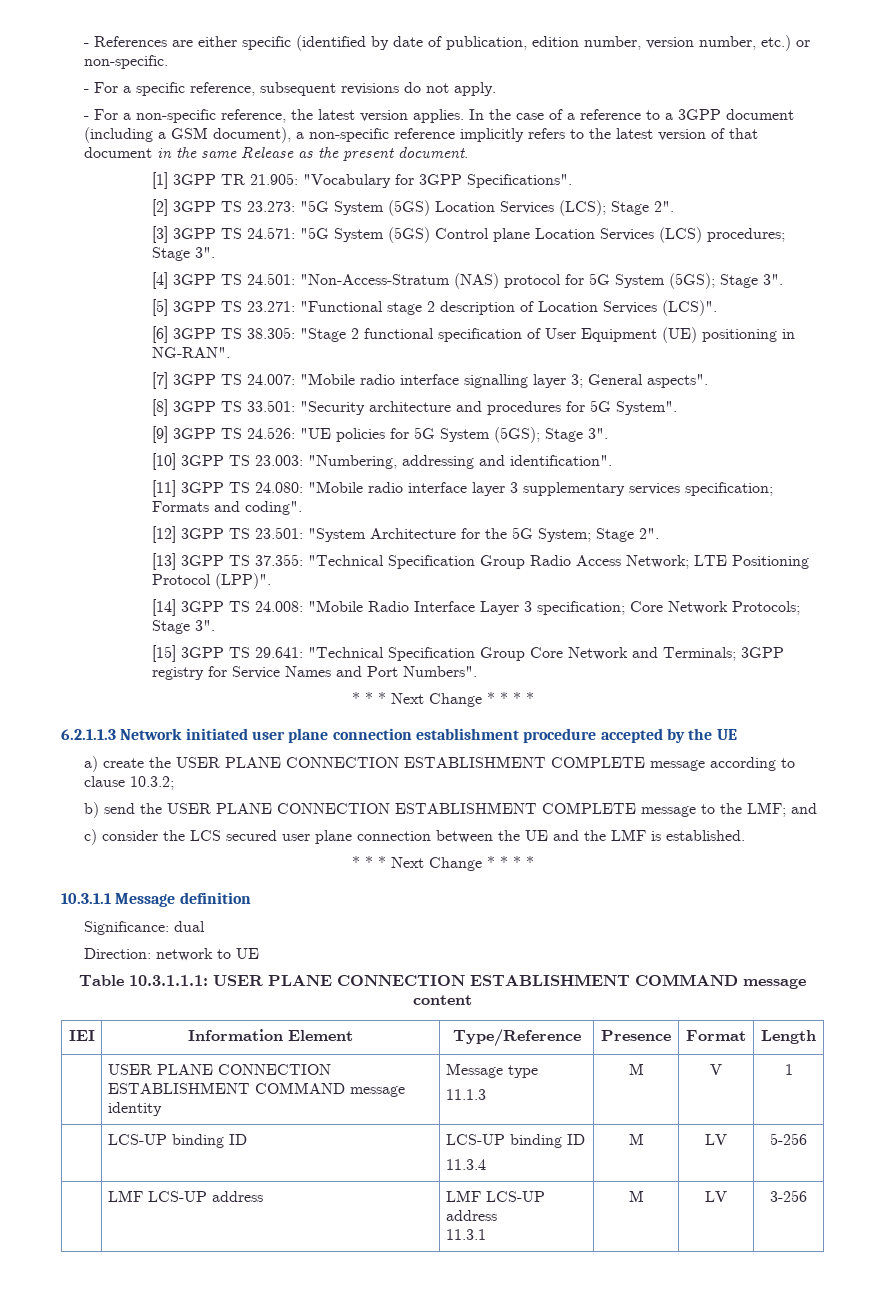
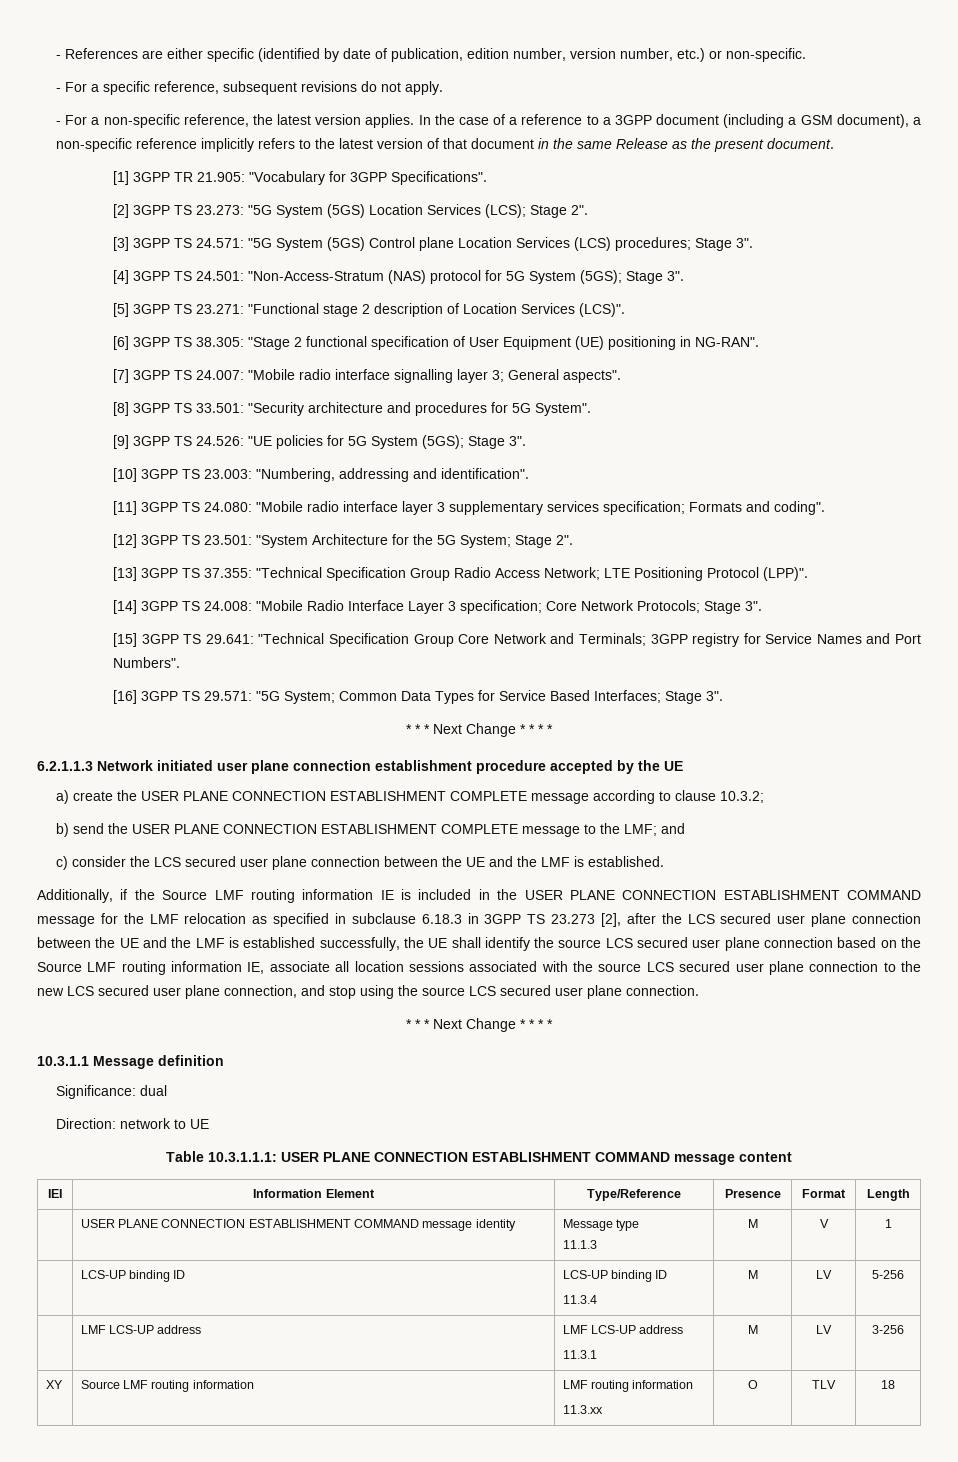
(477, 671) none -> [113,690,724,704] // [16] 3GPP TS 29.571: "5G System; Common Data Types for Service Based Interfaces; Stage 3".
(745, 835) none -> [37,889,921,903] [37,913,922,927] [37,937,922,951] [37,961,921,975] [37,985,699,999] // Additionally, if the Source LMF routing information IE is included in the USER PLANE CONNECTION ESTABLISHMENT COMMAND message for the LMF relocation as specified in subclause 6.18.3 in 3GPP TS 23.273 [2], after the LCS secured user plane connection between the UE and the LMF is established successfully, the UE shall identify the source LCS secured user plane connection based on the Source LMF routing information IE, associate all location sessions associated with the source LCS secured user plane connection to the new LCS secured user plane connection, and stop using the source LCS secured user plane connection.
(807, 1196) none -> [45,1380,63,1389] [80,1380,254,1392] [562,1380,694,1392] [562,1405,603,1414] [747,1380,758,1389] [812,1380,836,1389] [881,1380,895,1389] // XY | Source LMF routing information | LMF routing information // 11.3.xx | O | TLV | 18

